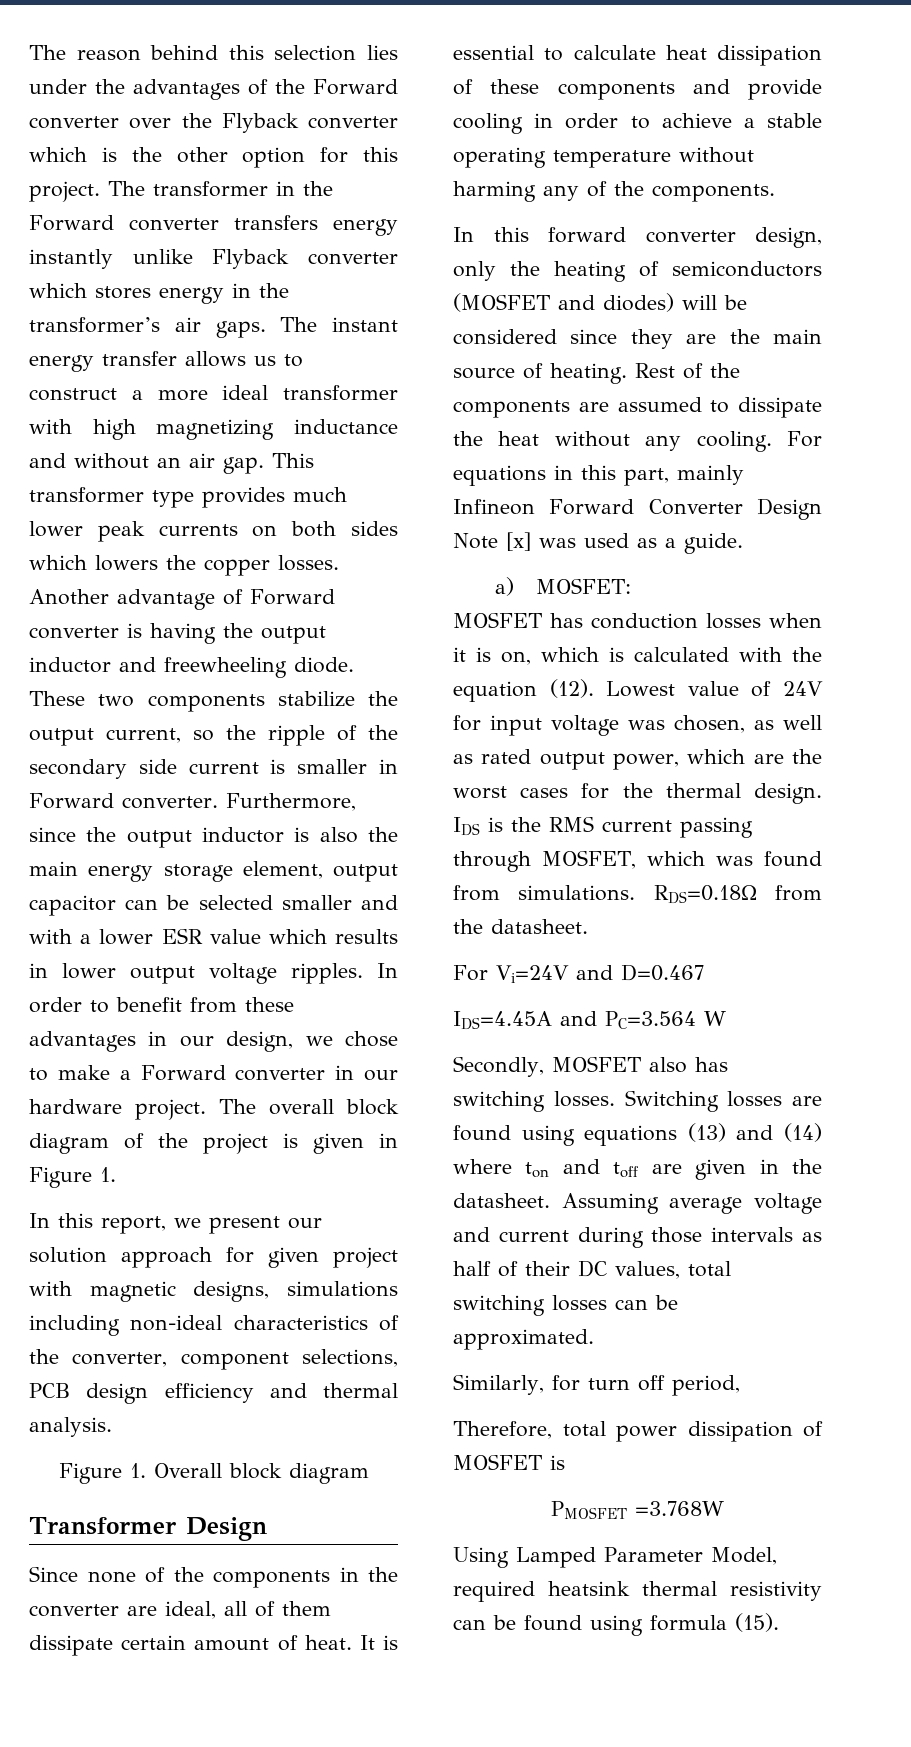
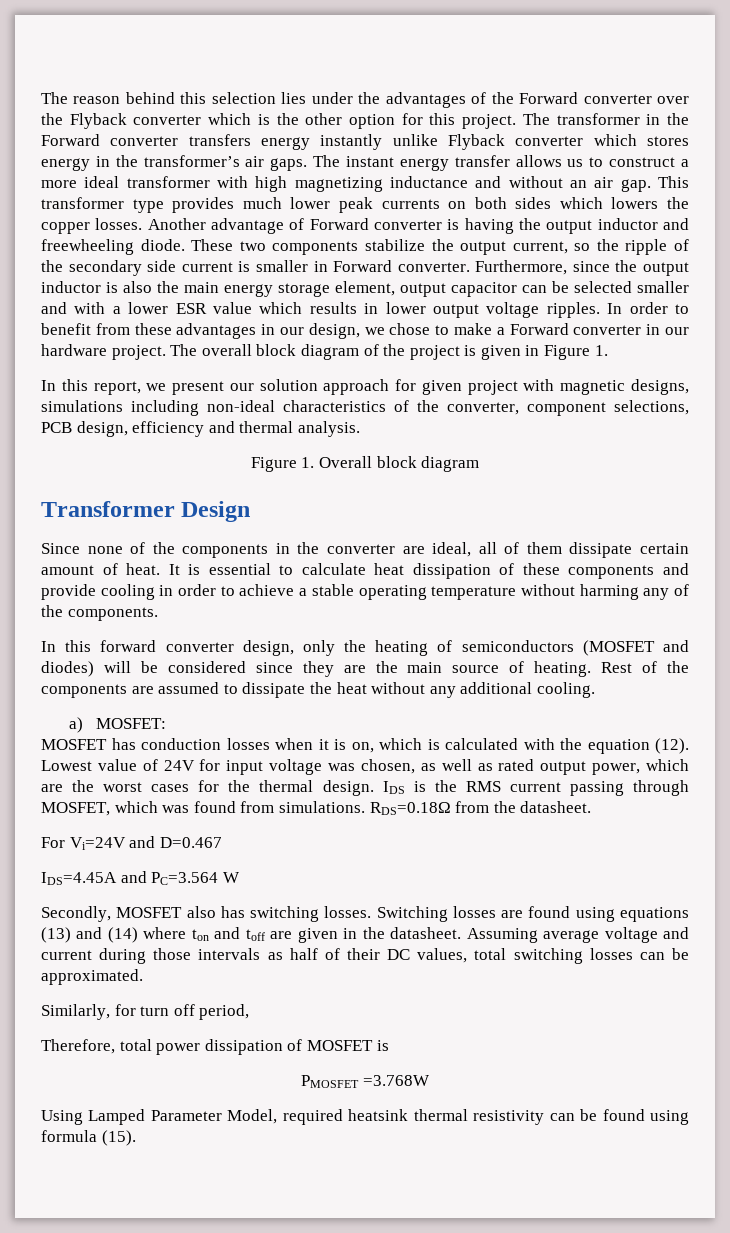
[86,1383,149,1404] design -> [76,421,128,437] design,
(682, 443) none -> [460,682,533,694] additional
[787,431,822,447] [453,465,744,486] [453,498,822,520] [453,532,743,554] For equations in this part, mainly Infineon Forward Converter Design Note [x] was used as a guide. -> (595, 690) none

